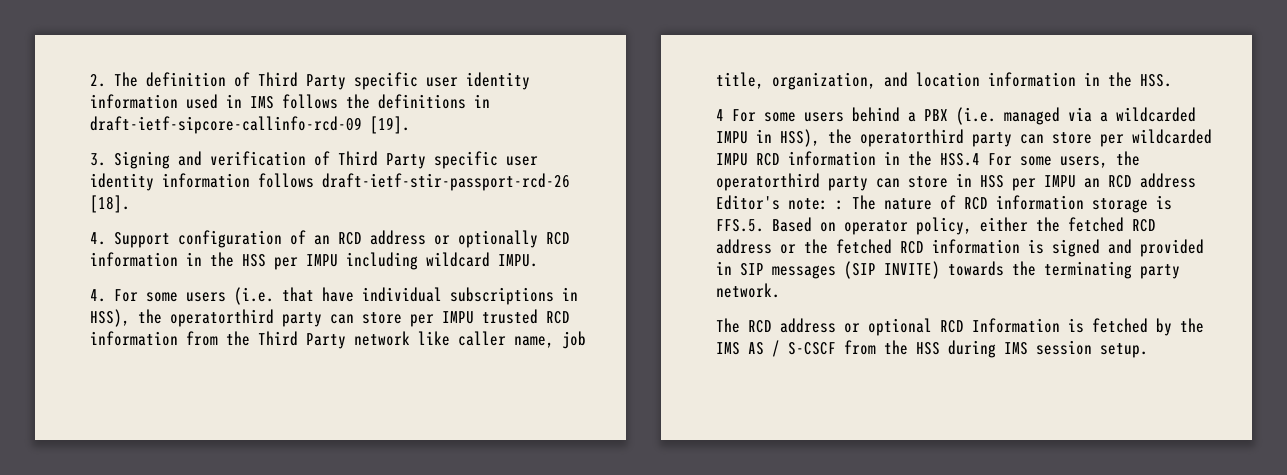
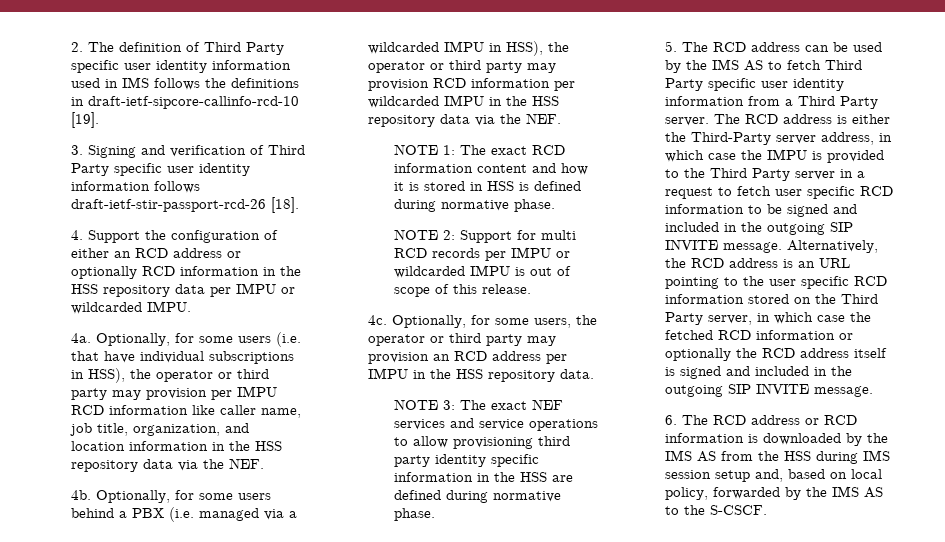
[89,116,362,134] draft-ietf-sipcore-callinfo-rcd-09 -> [88,96,300,109] draft-ietf-sipcore-callinfo-rcd-10
(170, 240) none -> [145,230,167,240] the
(306, 237) none -> [71,248,110,258] either
[273,252,538,270] [89,289,138,302] per IMPU including wildcard IMPU. // 4. For -> [103,283,296,297] [71,301,192,314] [71,333,195,346] repository data per IMPU or wildcarded IMPU. // 4a. Optionally, for
[169,309,570,327] [89,331,410,349] operatorthird party can store per IMPU trusted RCD information from the Third Party network -> [156,369,270,382] [71,386,278,400] [71,405,189,415] operator or third party may provision per IMPU RCD information
[1139,74,1172,87] [715,109,756,122] HSS. // 4 For -> [255,441,283,451] [71,458,265,472] [71,490,195,503] HSS repository data via the NEF. // 4b. Optionally, for
[859,129,1212,147] [715,151,1140,168] [715,173,1196,191] [715,195,1172,213] [715,217,1156,235] [715,239,1204,257] [715,261,1180,279] [715,283,780,298] [715,318,1204,336] [715,340,836,357] operatorthird party can store per wildcarded IMPU RCD information in the HSS.4 For some users, the operatorthird party can store in HSS per IMPU an RCD address Editor's note: : The nature of RCD information storage is FFS.5. Based on operator policy, either the fetched RCD address or the fetched RCD information is signed and provided in SIP messages (SIP INVITE) towards the terminating party network. // The RCD address or optional RCD Information is fetched by the IMS AS / S-CSCF -> [368,60,557,73] [368,78,576,91] [368,95,560,108] [368,113,562,127] [394,144,566,155] [394,163,589,175] [394,181,582,191] [394,199,556,212] [394,229,577,243] [394,247,571,261] [394,265,572,278] [394,284,532,297] [368,315,598,328] [368,333,557,346] [368,351,568,364] [368,368,595,382] [394,399,564,410] [394,418,599,431] [394,436,571,449] [394,454,540,467] [394,472,574,482] [394,490,562,503] [394,508,436,521] [665,41,883,52] [665,59,863,73] [665,78,845,91] [665,96,879,109] [665,114,891,126] [665,132,893,145] [665,149,885,163] [665,168,866,181] [665,186,894,199] [665,204,858,217] [665,222,854,235] [665,239,879,253] [665,258,851,268] [665,276,888,289] [665,294,879,304] [665,312,872,325] [665,330,854,340] [665,348,888,361] [665,366,853,379] [665,383,874,397] [665,415,858,425] [665,433,889,446] [665,450,717,462] operator or third party may provision RCD information per wildcarded IMPU in the HSS repository data via the NEF. // NOTE 1: The exact RCD information content and how it is stored in HSS is defined during normative phase. // NOTE 2: Support for multi RCD records per IMPU or wildcarded IMPU is out of scope of this release. // 4c. Optionally, for some users, the operator or third party may provision an RCD address per IMPU in the HSS repository data. // NOTE 3: The exact NEF services and service operations to allow provisioning third party identity specific information in the HSS are defined during normative phase. // 5. The RCD address can be used by the IMS AS to fetch Third Party specific user identity information from a Third Party server. The RCD address is either the Third-Party server address, in which case the IMPU is provided to the Third Party server in a request to fetch user specific RCD information to be signed and included in the outgoing SIP INVITE message. Alternatively, the RCD address is an URL pointing to the user specific RCD information stored on the Third Party server, in which case the fetched RCD information or optionally the RCD address itself is signed and included in the outgoing SIP INVITE message. // 6. The RCD address or RCD information is downloaded by the IMS AS
[1099,343,1148,358] setup. -> [715,469,883,482] [665,486,884,500] [665,505,768,515] setup and, based on local policy, forwarded by the IMS AS to the S-CSCF.

